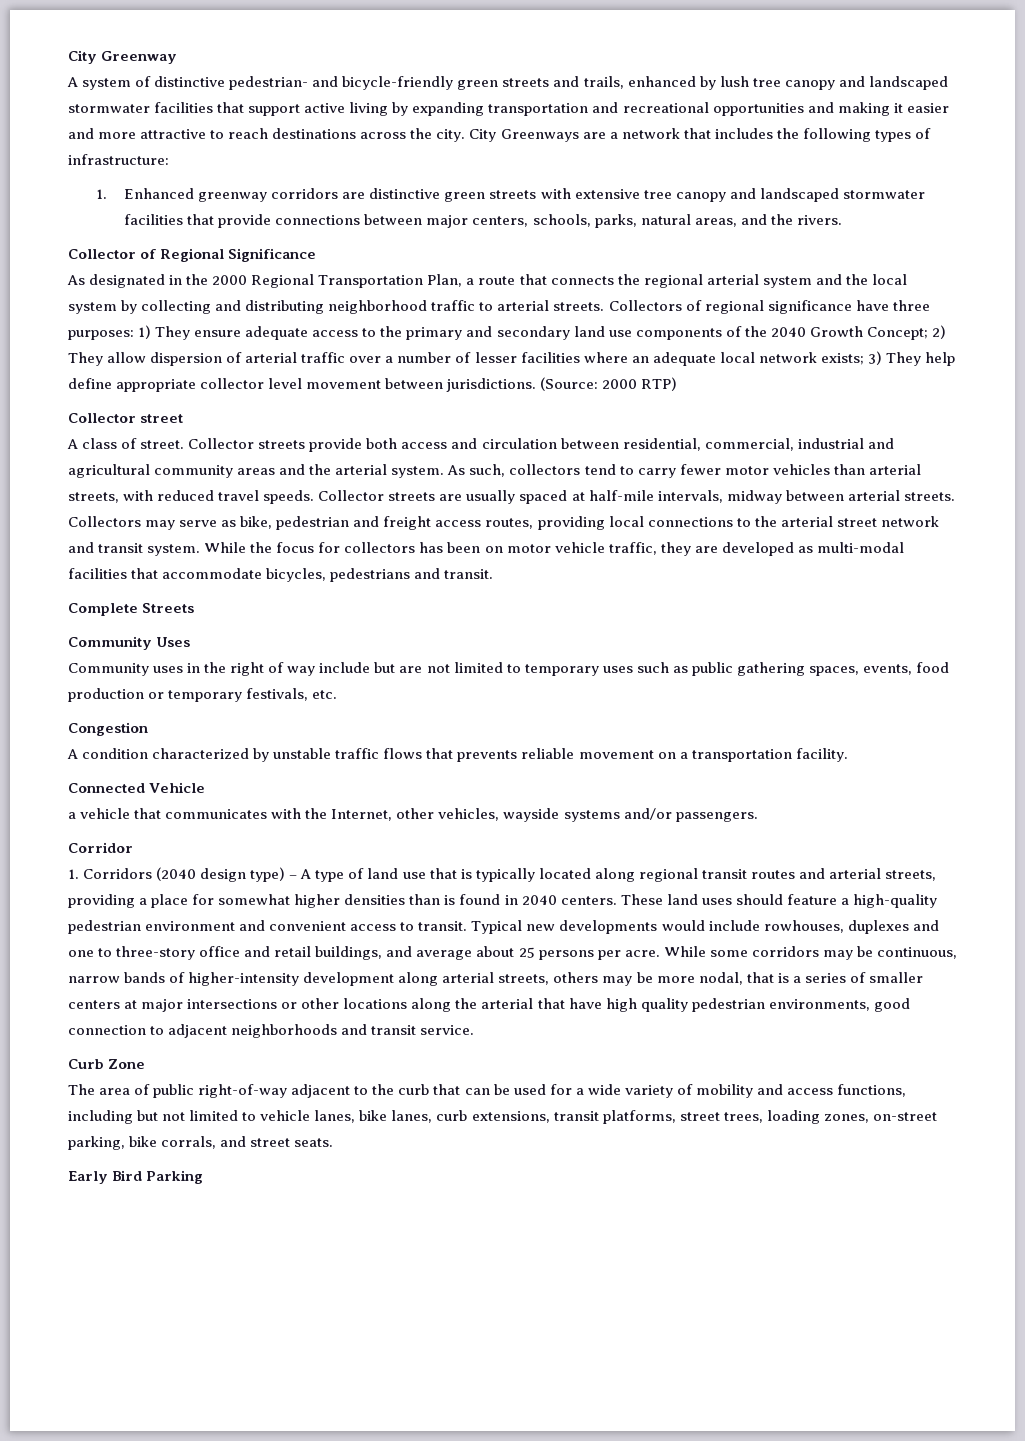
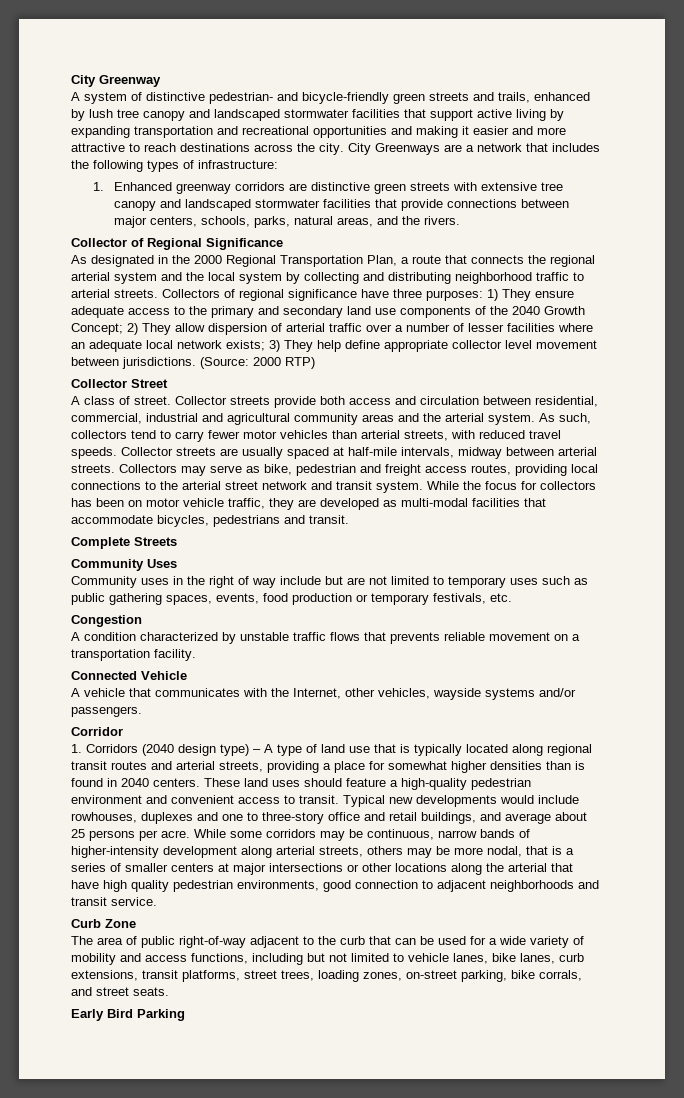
[140,414,184,423] street -> [131,379,168,388] Street
[68,812,76,819] a -> [71,688,80,697] A

